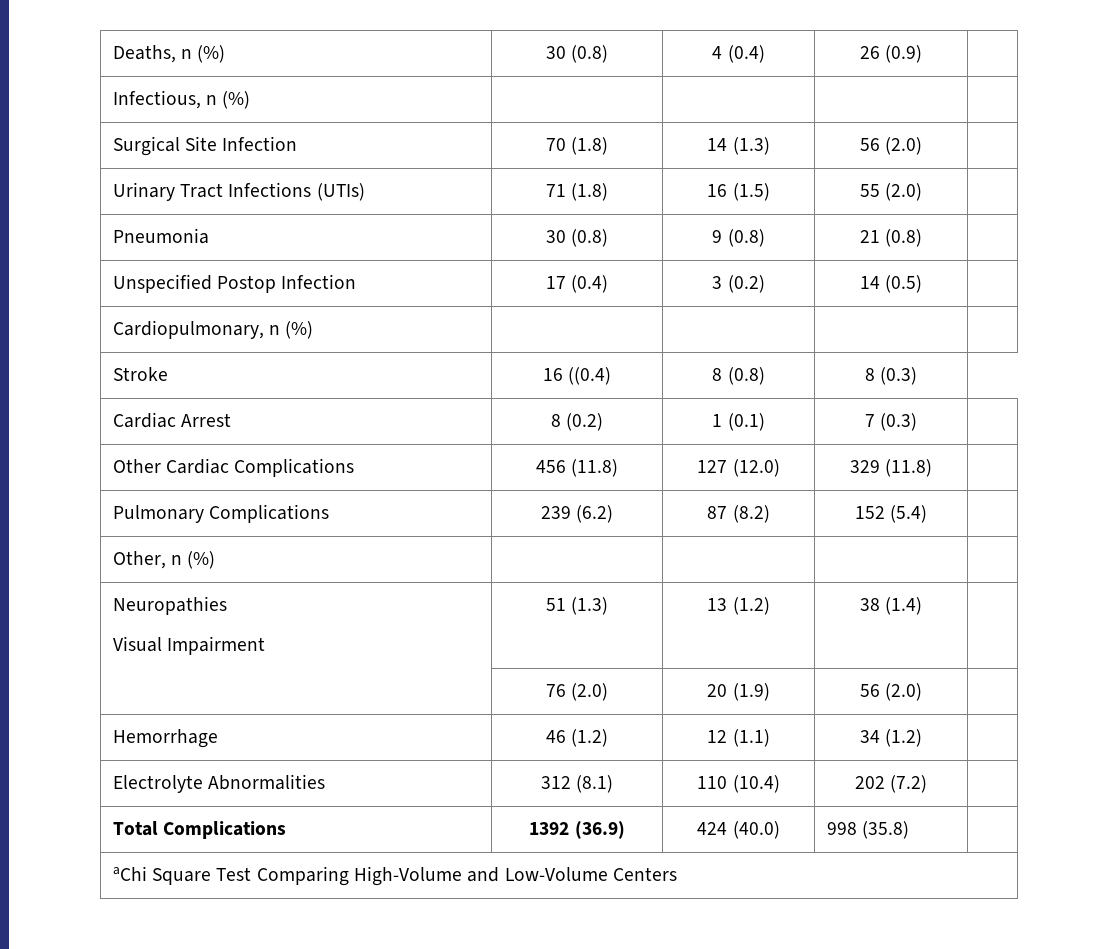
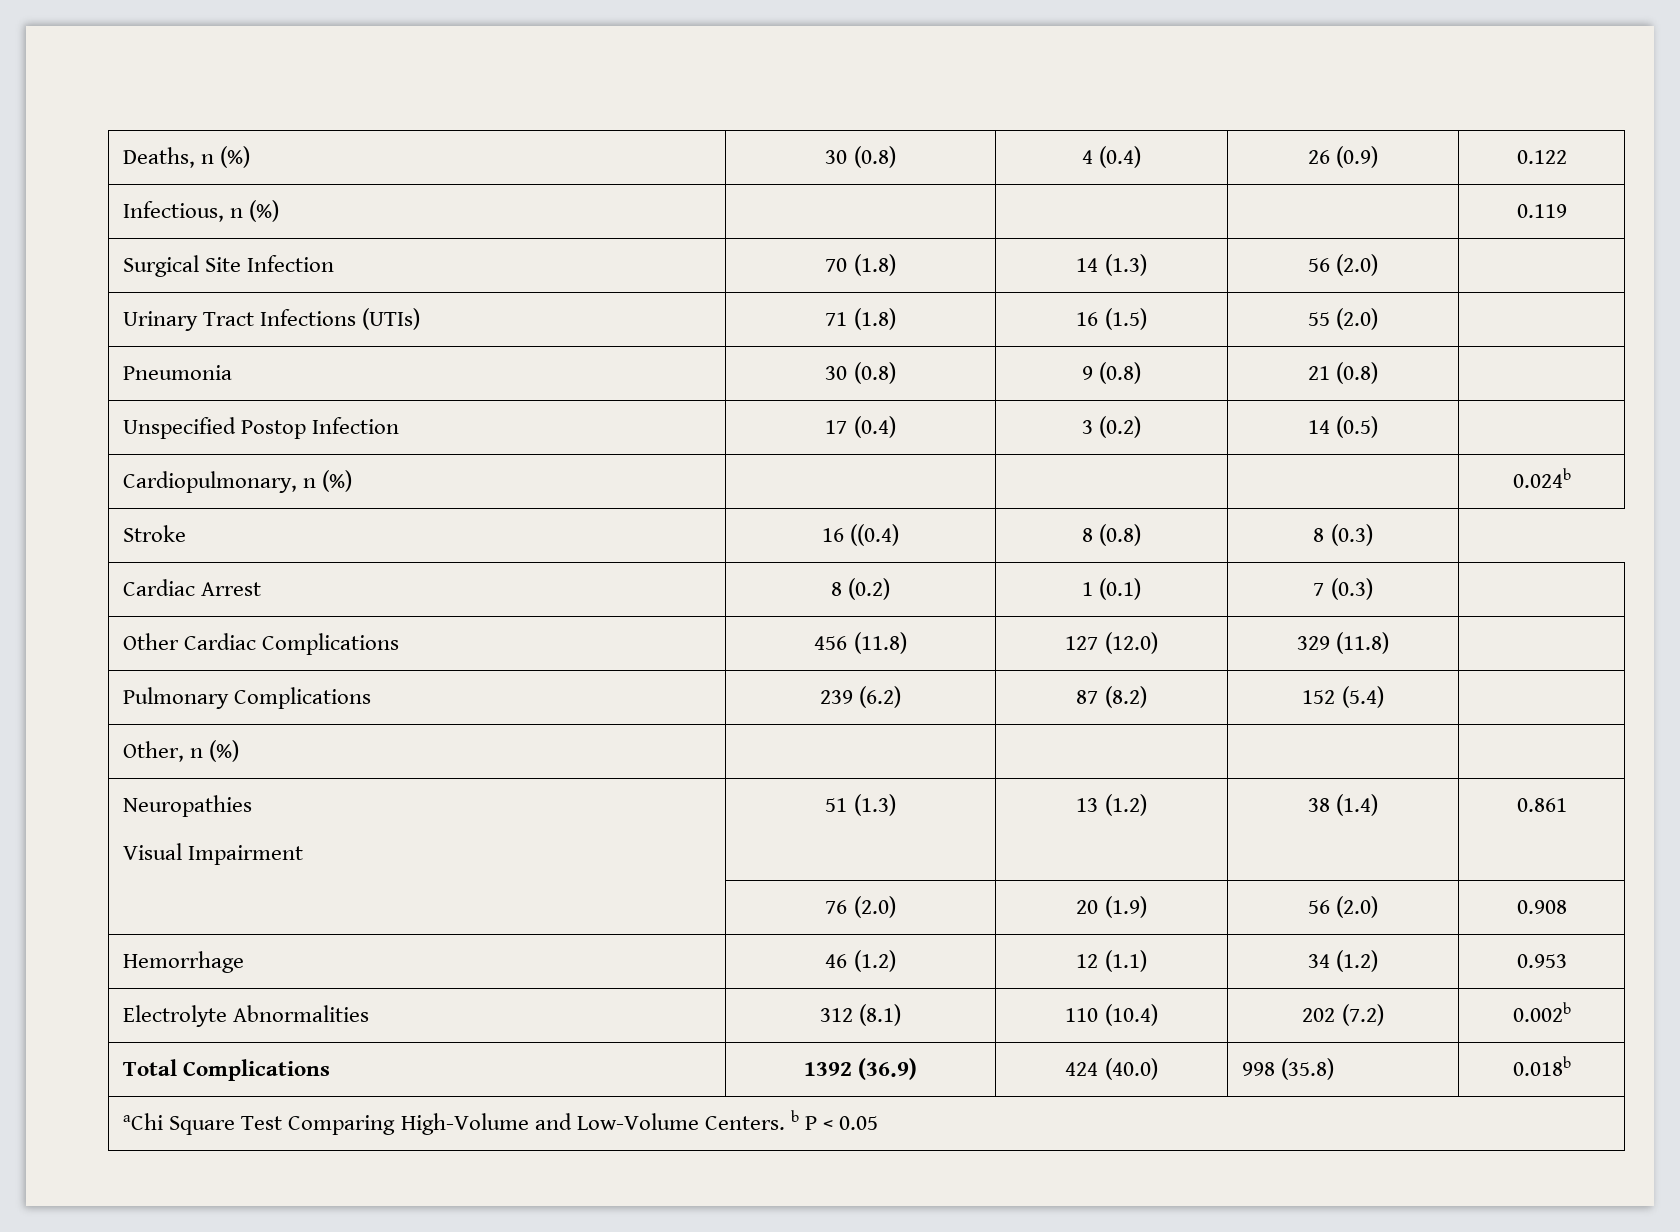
(923, 54) none -> [1516,150,1567,164] 0.122
(251, 100) none -> [1516,204,1567,218] 0.119
(314, 330) none -> [1512,468,1571,488] 0.024b
(923, 606) none -> [1516,798,1567,812] 0.861
(923, 692) none -> [1516,900,1567,914] 0.908
(923, 738) none -> [1516,954,1567,968] 0.953
(928, 784) none -> [1512,1002,1571,1022] 0.002b
(910, 830) none -> [1512,1056,1571,1076] 0.018b
[612,867,677,881] Centers -> [704,1110,879,1130] Centers. b P < 0.05

